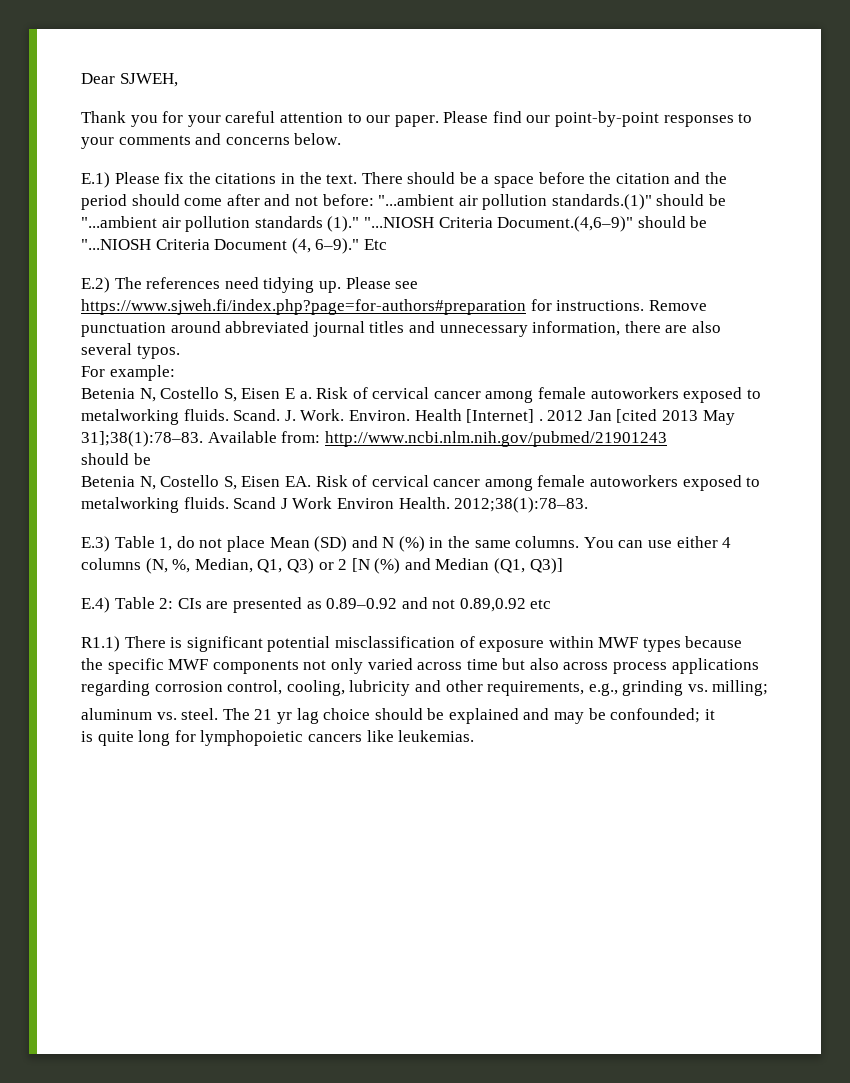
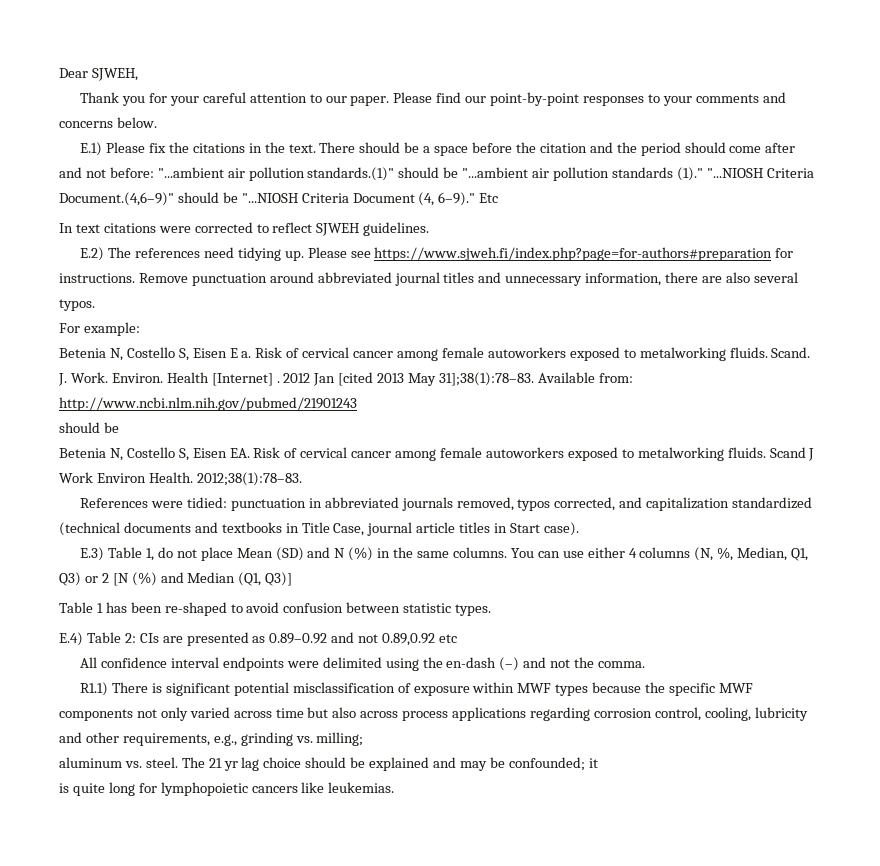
(387, 244) none -> [59,222,430,236] // In text citations were corrected to reflect SJWEH guidelines.
(589, 505) none -> [80,497,813,511] [59,522,579,536] // References were tidied: punctuation in abbreviated journals removed, typos corrected, and capitalization standardized (technical documents and textbooks in Title Case, journal article titles in Start case).
(563, 566) none -> [59,602,492,616] // Table 1 has been re-shaped to avoid confusion between statistic types.
(552, 604) none -> [80,657,646,671] // All confidence interval endpoints were delimited using the en-dash (–) and not the comma.

